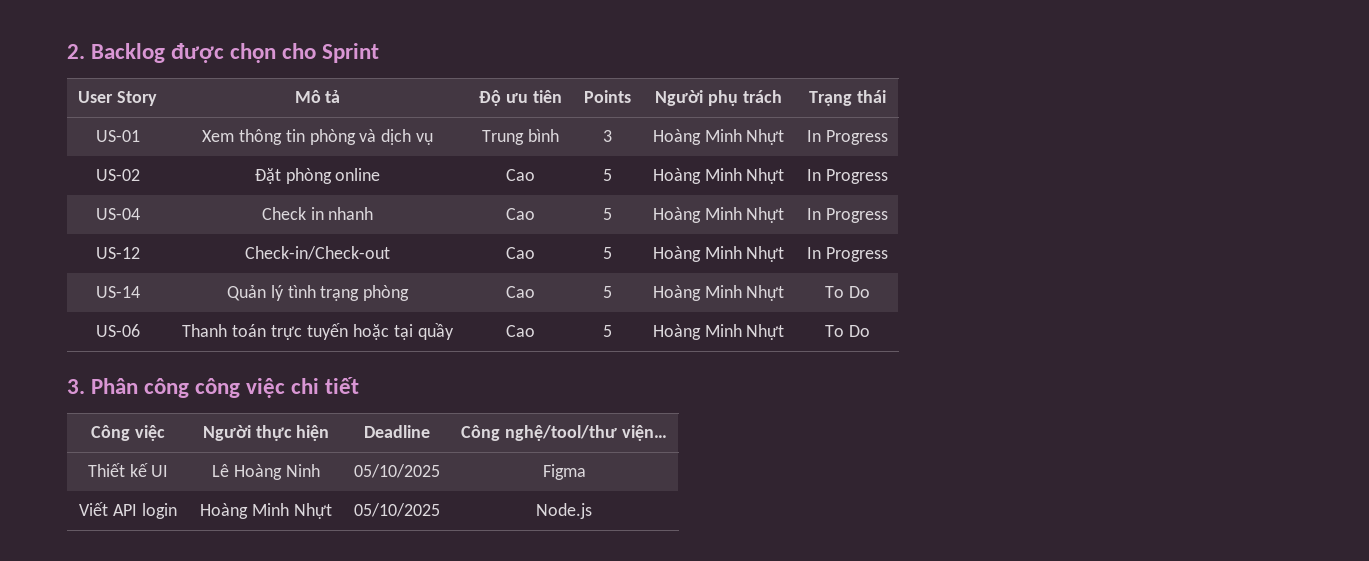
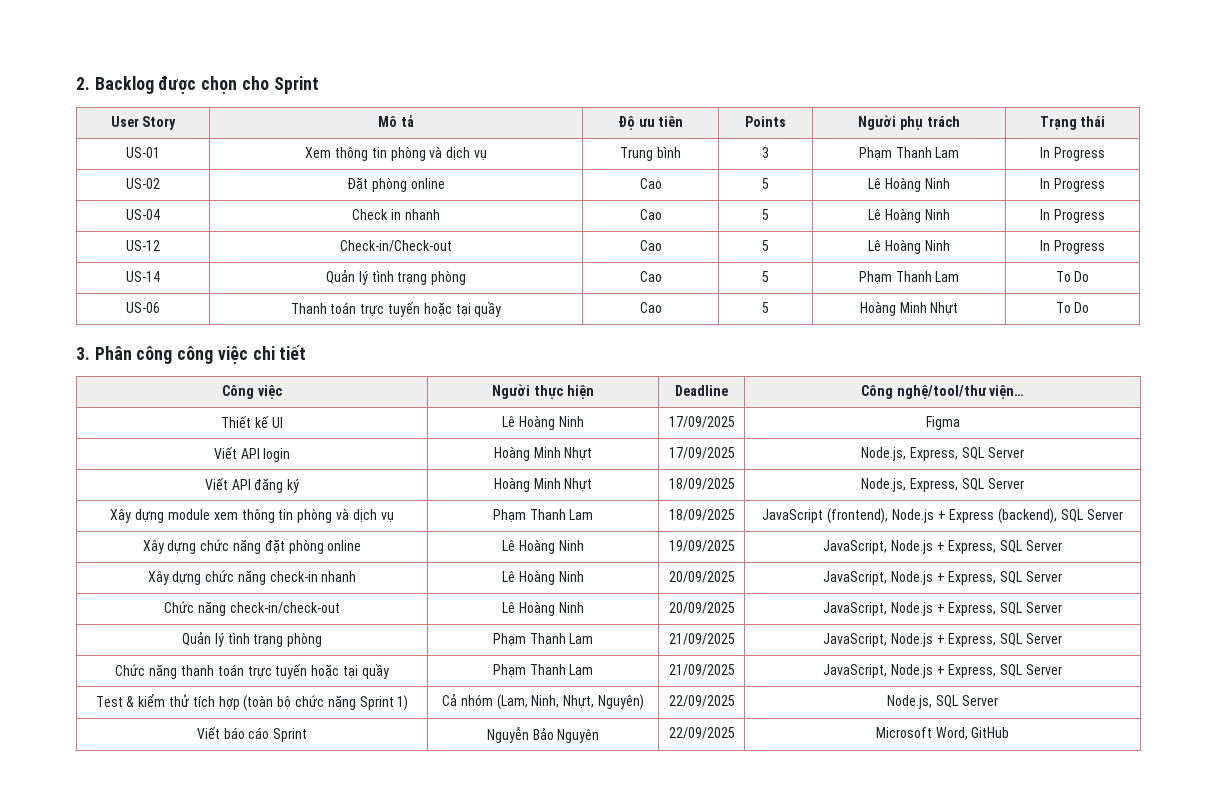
[652,129,785,145] Hoàng Minh Nhựt -> [858,147,960,161] Phạm Thanh Lam
[652,168,785,184] Hoàng Minh Nhựt -> [868,177,950,192] Lê Hoàng Ninh
[652,207,785,223] Hoàng Minh Nhựt -> [868,208,950,223] Lê Hoàng Ninh
[652,246,785,262] Hoàng Minh Nhựt -> [868,239,950,254] Lê Hoàng Ninh
[652,285,785,301] Hoàng Minh Nhựt -> [858,271,960,285] Phạm Thanh Lam
[353,464,440,478] 05/10/2025 -> [668,416,735,428] 17/09/2025
[353,503,440,517] [536,503,592,519] 05/10/2025 | Node.js -> [668,447,735,459] [861,447,1024,461] [204,477,300,493] [493,477,593,492] [668,478,735,490] [861,478,1024,492] [110,508,394,523] [492,509,594,523] [668,509,735,521] [762,508,1123,524] [142,539,362,554] [502,539,584,554] [668,540,735,552] [823,540,1062,554] [147,570,357,585] [502,570,584,585] [668,571,735,583] [823,571,1062,585] [164,601,340,616] [502,601,584,616] [668,602,735,614] [823,602,1062,616] [181,632,323,647] [492,633,594,647] [668,633,735,645] [823,633,1062,647] [115,663,389,679] [492,664,594,678] [668,664,735,676] [823,664,1062,678] [95,694,409,711] [442,694,644,710] [668,695,735,707] [887,695,998,709] [196,726,308,742] [486,726,600,743] [668,727,735,739] [875,727,1010,740] 17/09/2025 | Node.js, Express, SQL Server // Viết API đăng ký | Hoàng Minh Nhựt | 18/09/2025 | Node.js, Express, SQL Server // Xây dựng module xem thông tin phòng và dịch vụ | Phạm Thanh Lam | 18/09/2025 | JavaScript (frontend), Node.js + Express (backend), SQL Server // Xây dựng chức năng đặt phòng online | Lê Hoàng Ninh | 19/09/2025 | JavaScript, Node.js + Express, SQL Server // Xây dựng chức năng check-in nhanh | Lê Hoàng Ninh | 20/09/2025 | JavaScript, Node.js + Express, SQL Server // Chức năng check-in/check-out | Lê Hoàng Ninh | 20/09/2025 | JavaScript, Node.js + Express, SQL Server // Quản lý tình trạng phòng | Phạm Thanh Lam | 21/09/2025 | JavaScript, Node.js + Express, SQL Server // Chức năng thanh toán trực tuyến hoặc tại quầy | Phạm Thanh Lam | 21/09/2025 | JavaScript, Node.js + Express, SQL Server // Test & kiểm thử tích hợp (toàn bộ chức năng Sprint 1) | Cả nhóm (Lam, Ninh, Nhựt, Nguyên) | 22/09/2025 | Node.js, SQL Server // Viết báo cáo Sprint | Nguyễn Bảo Nguyên | 22/09/2025 | Microsoft Word, GitHub

